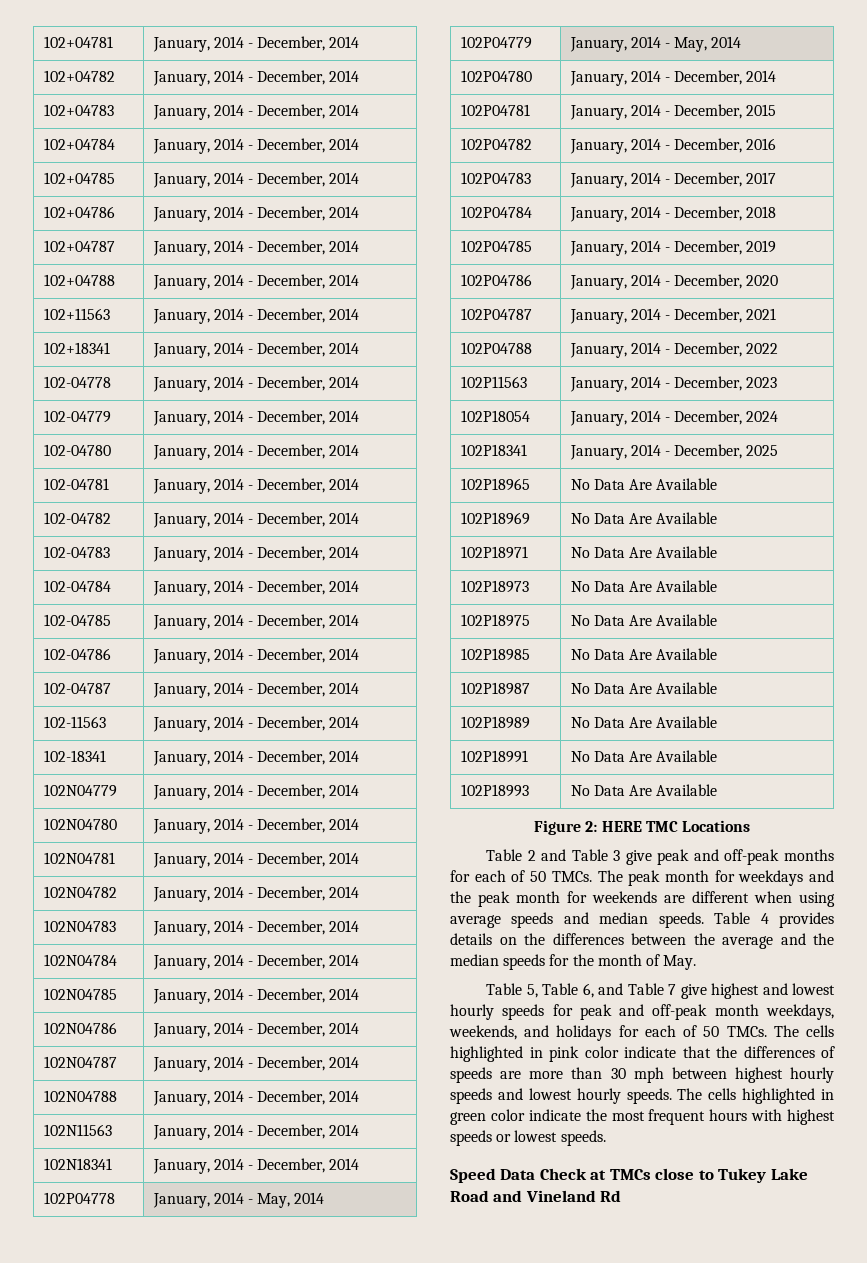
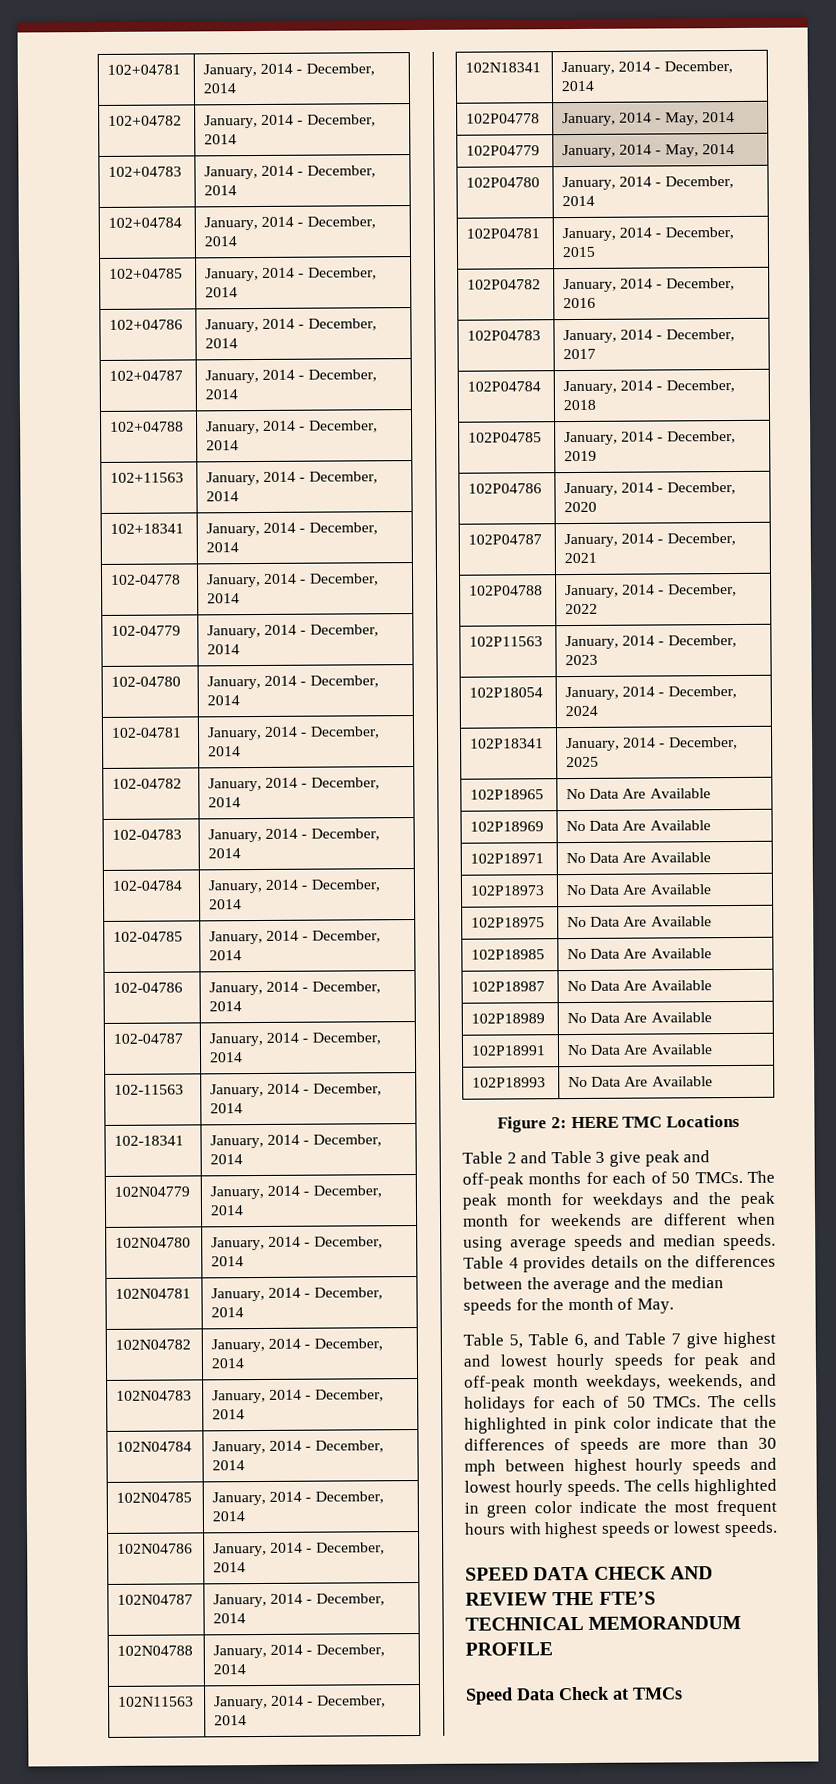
(606, 1138) none -> [465,1566,713,1581] [465,1591,656,1606] [465,1615,742,1631] [465,1642,553,1656] // SPEED DATA CHECK AND REVIEW THE FTE’S TECHNICAL MEMORANDUM PROFILE
[655,1168,808,1183] [450,1190,622,1202] close to Tukey Lake Road and Vineland Rd -> (683, 1693) none

